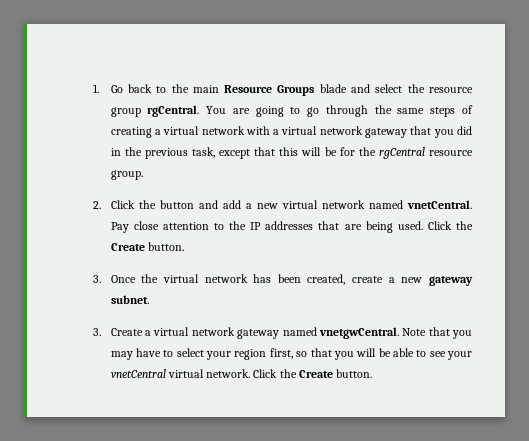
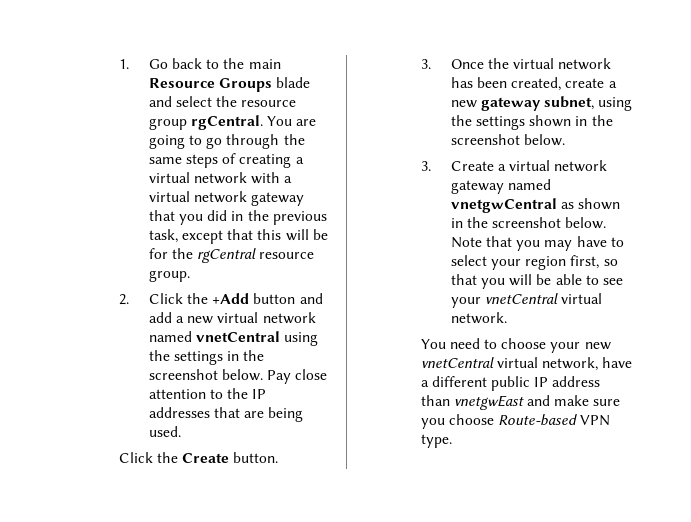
(156, 204) none -> [212,293,250,304] +Add
[407,200,472,209] vnetCentral. -> [196,331,319,346] [148,350,265,365] [148,369,264,381] vnetCentral using the settings in the screenshot below.
(423, 225) none -> (181, 431) //
[110,295,149,304] subnet. -> [544,96,633,111] [450,115,613,130] [450,134,566,146] subnet, using the settings shown in the screenshot below.
[318,327,399,339] vnetgwCentral. -> [450,198,621,213] [450,217,607,229] vnetgwCentral as shown in the screenshot below.
[253,369,373,378] Click the Create button. -> [420,338,611,353] [420,357,633,371] [420,376,601,391] [420,395,621,410] [420,414,611,429] [420,434,452,448] // You need to choose your new vnetCentral virtual network, have a different public IP address than vnetgwEast and make sure you choose Route-based VPN type.

